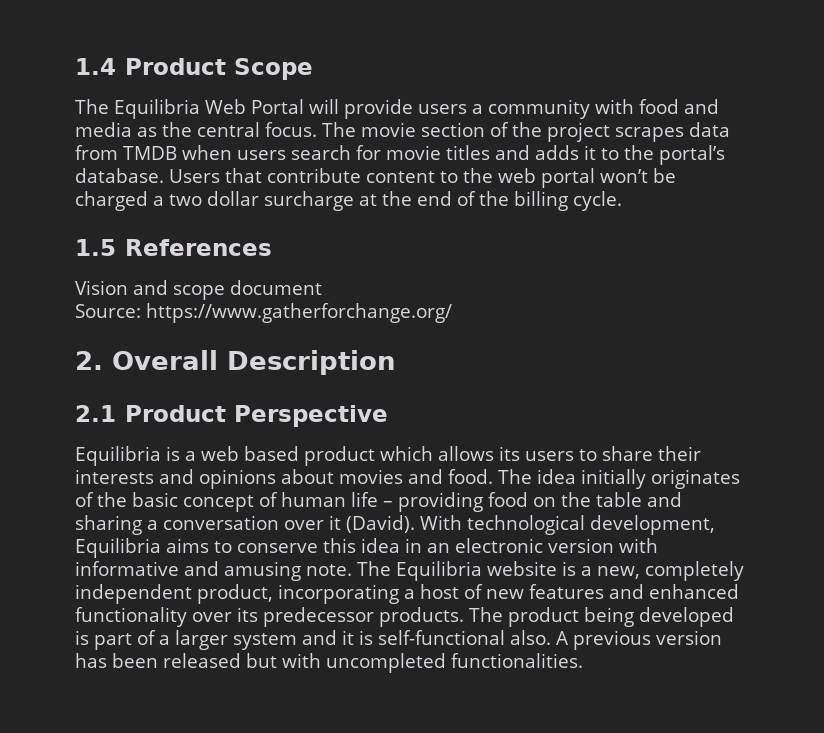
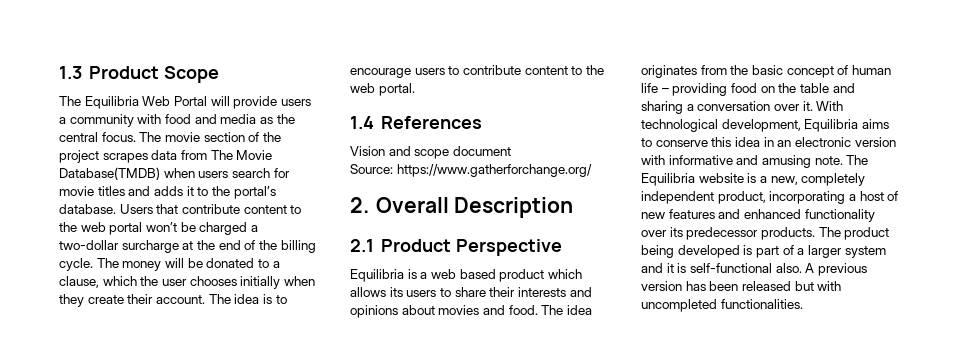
[75,58,116,75] 1.4 -> [59,66,82,79] 1.3
[123,146,177,160] TMDB -> [210,150,273,160] [59,167,160,180] The Movie Database(TMDB)
[169,191,259,206] two dollar -> [59,240,119,250] two-dollar
[75,239,116,256] // 1.5 -> [96,258,280,271] [59,276,315,289] [59,294,287,307] [350,65,604,78] [350,83,415,96] [350,116,374,129] The money will be donated to a clause, which the user chooses initially when they create their account. The idea is to encourage users to contribute content to the web portal. // 1.4
[581,469,740,489] [75,492,94,507] initially originates of -> [641,65,727,78] originates from
[329,515,415,533] it (David). -> [802,101,813,111] it.

